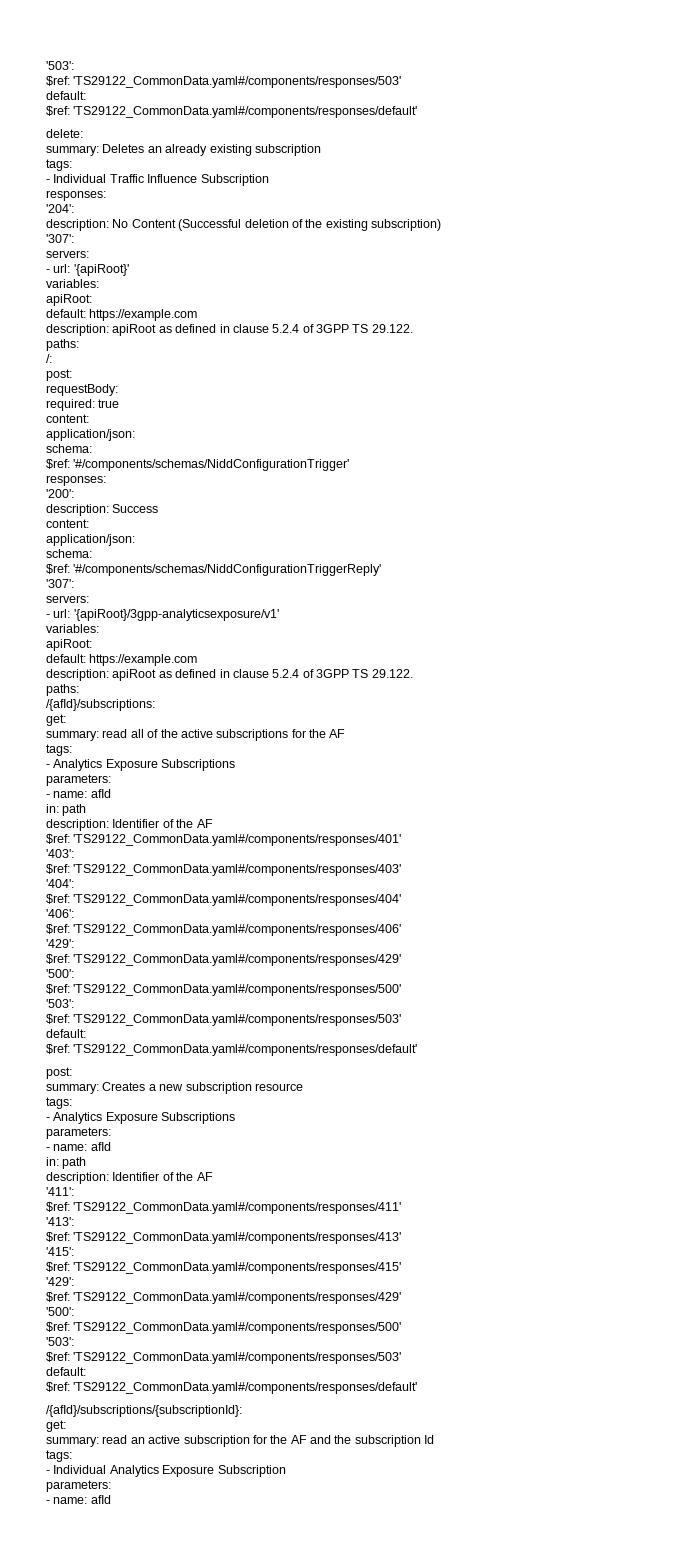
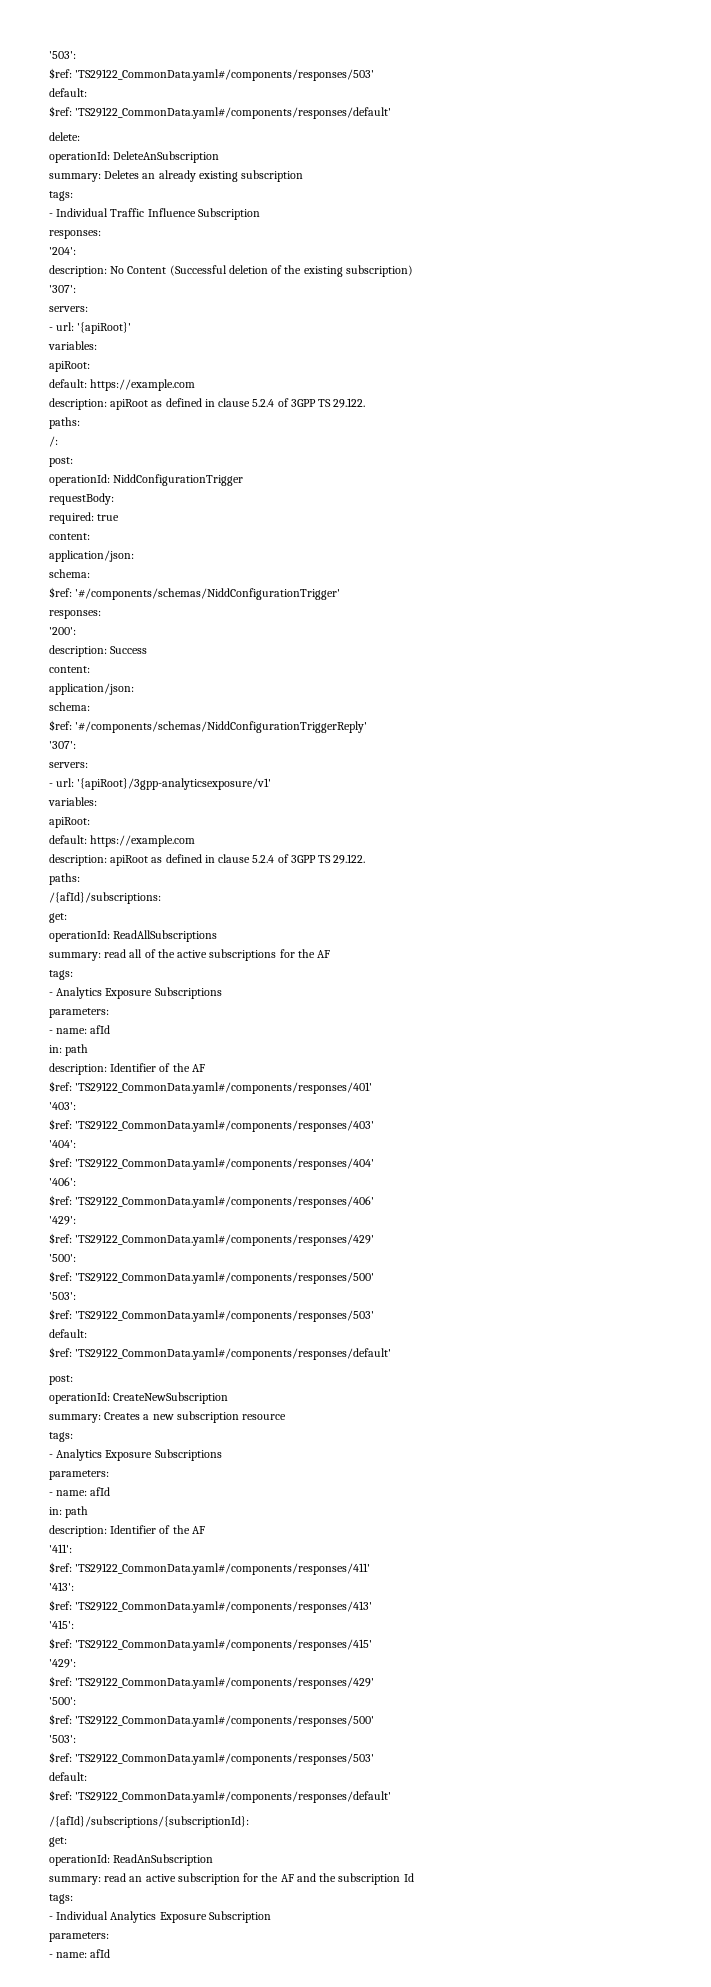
(83, 133) none -> [49,151,220,163] // operationId: DeleteAnSubscription
(72, 375) none -> [49,474,244,486] // operationId: NiddConfigurationTrigger
(66, 720) none -> [49,930,218,942] // operationId: ReadAllSubscriptions
(72, 1073) none -> [49,1392,229,1404] // operationId: CreateNewSubscription
(66, 1426) none -> [49,1854,214,1866] // operationId: ReadAnSubscription

